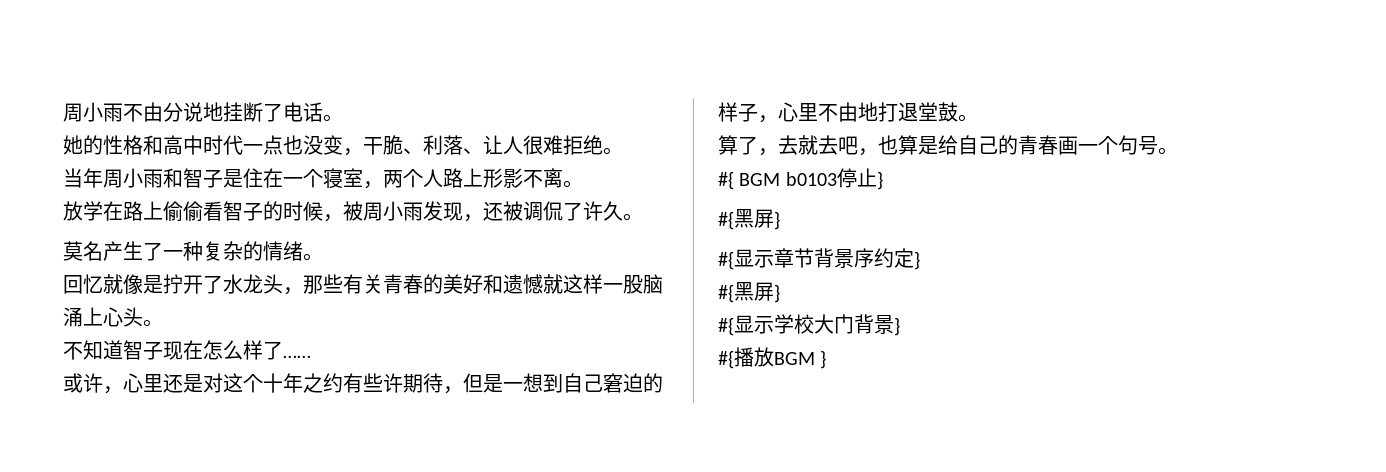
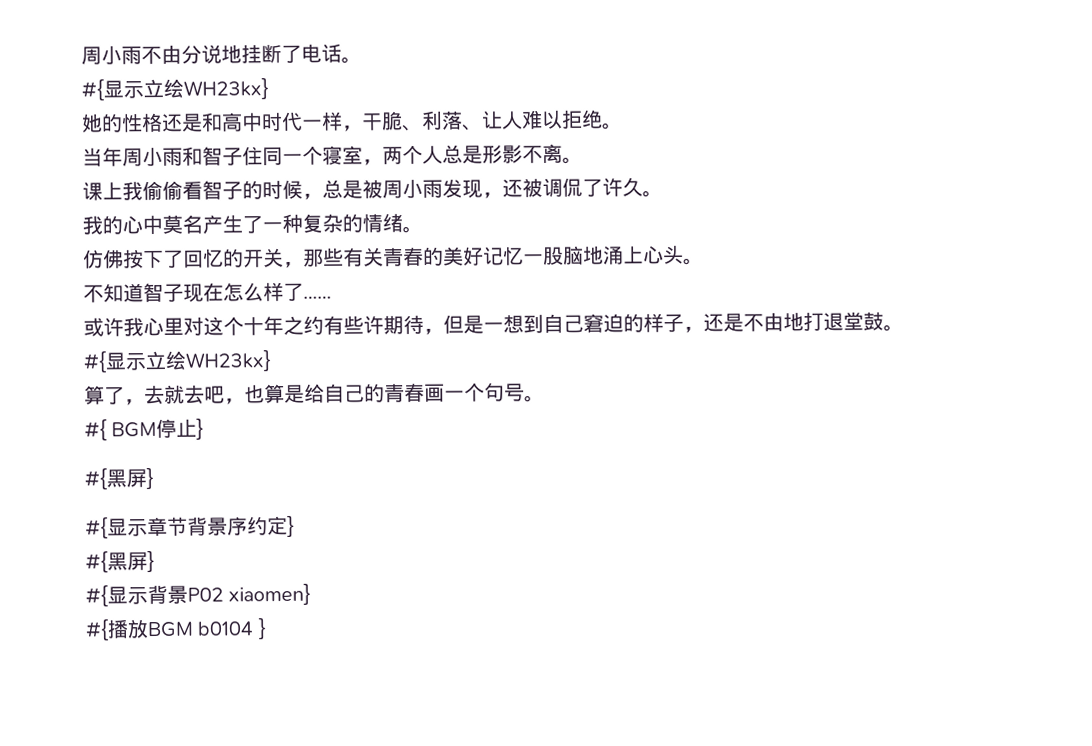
(343, 118) none -> [81,78,269,101] // #{显示立绘WH23kx}
(143, 145) none -> [161,113,203,132] 还是
[263,135,343,155] 点也没变 -> [321,111,343,131] 样
[523,135,563,155] 很难 -> [521,109,563,130] 难以
[223,168,283,188] 是住在 -> [242,146,283,166] 住同
[443,168,483,188] 路上 -> [442,144,483,164] 总是
[63,201,163,221] 放学在路上 -> [82,181,143,201] 课上我
(343, 218) none -> [322,179,363,199] 总是
(643, 217) none -> [82,214,163,235] 我的心中
[63,274,283,294] 回忆就像是拧开了水龙头 -> [83,248,284,269] 仿佛按下了回忆的开关
[483,274,663,294] 和遗憾就这样一股脑 -> [483,245,604,266] 记忆一股脑地
[103,373,203,394] ，心里还是 -> [123,317,184,337] 我心里
[778,102,818,122] 心里 -> [703,313,744,332] 还是
(978, 118) none -> [83,350,271,373] // #{显示立绘WH23kx}
[785,172,837,186] b0103 -> (158, 429) none
[774,314,900,336] 学校大门背景} -> [147,583,312,606] 背景P02 xiaomen}
(815, 358) none -> [197,621,255,636] b0104

